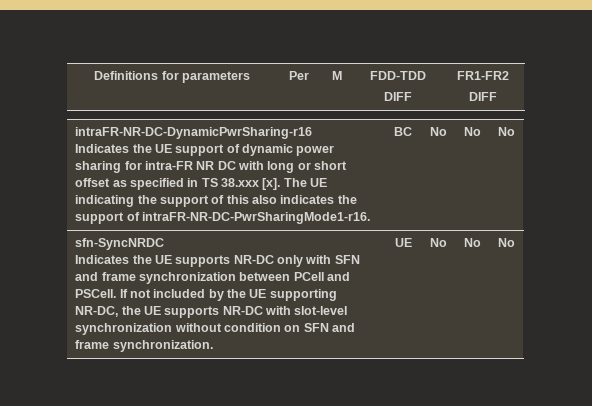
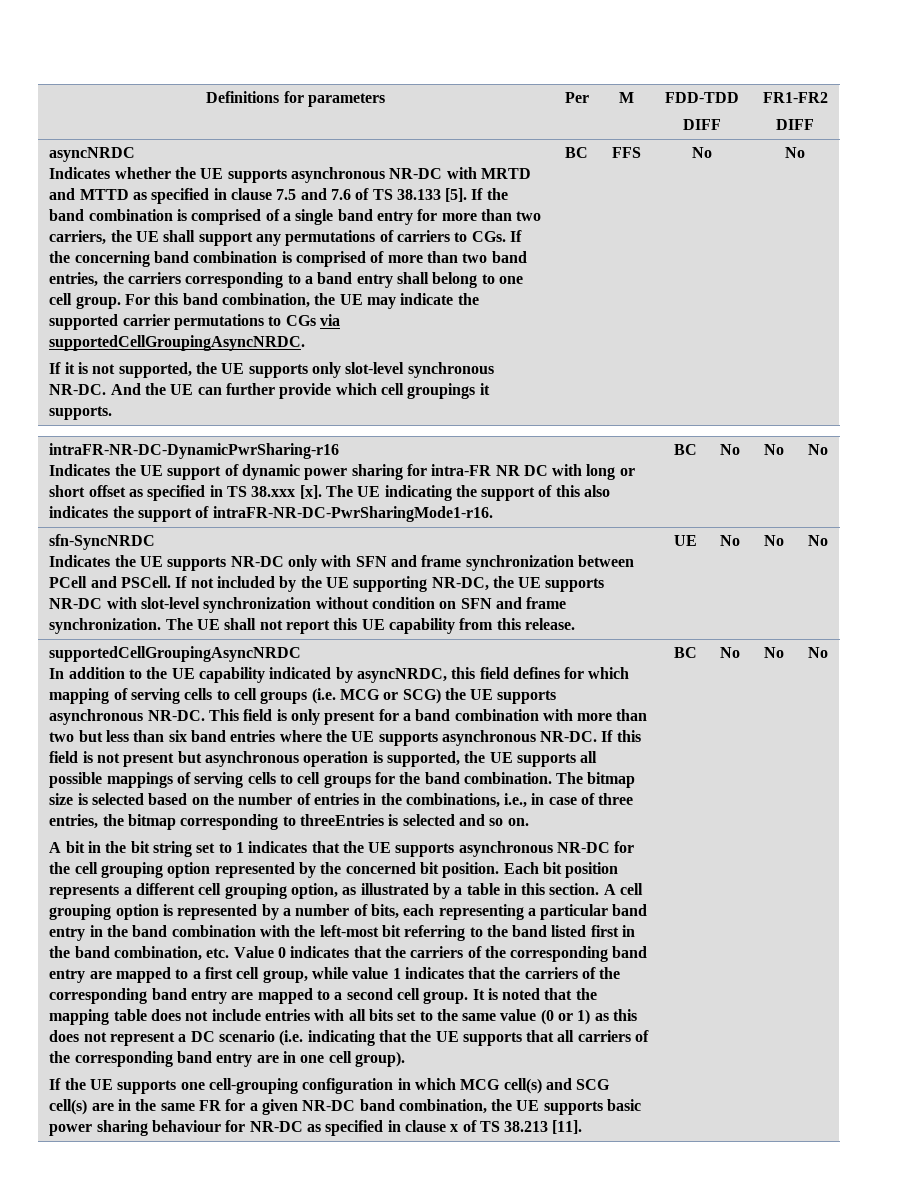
(497, 96) none -> [49,147,136,162] [49,167,531,183] [49,188,508,204] [49,209,542,225] [49,230,522,246] [49,251,527,267] [49,272,523,288] [49,293,479,309] [49,314,340,330] [49,335,306,351] [49,362,494,378] [49,383,490,399] [49,406,113,420] [565,147,588,158] [612,147,641,158] [691,147,712,158] [785,147,805,158] // asyncNRDC // Indicates whether the UE supports asynchronous NR-DC with MRTD and MTTD as specified in clause 7.5 and 7.6 of TS 38.133 [5]. If the band combination is comprised of a single band entry for more than two carriers, the UE shall support any permutations of carriers to CGs. If the concerning band combination is comprised of more than two band entries, the carriers corresponding to a band entry shall belong to one cell group. For this band combination, the UE may indicate the supported carrier permutations to CGs via supportedCellGroupingAsyncNRDC. // If it is not supported, the UE supports only slot-level synchronous NR-DC. And the UE can further provide which cell groupings it supports. | BC | FFS | No | No
[394,238,412,247] | UE -> [165,618,575,634] [673,535,697,546] [720,535,740,546] [763,535,784,546] [807,535,828,546] [49,646,302,662] [49,667,630,683] [49,688,557,704] [49,709,648,725] [49,730,641,746] [49,751,598,767] [49,772,636,788] [49,793,634,808] [49,814,529,830] [49,841,635,857] [49,862,619,878] [49,883,644,899] [49,904,648,920] [49,925,636,941] [49,946,648,962] [49,967,621,983] [49,988,597,1004] [49,1009,638,1025] [49,1030,650,1046] [49,1051,405,1067] [49,1078,611,1094] [49,1099,642,1115] [49,1120,583,1136] [673,647,697,658] The UE shall not report this UE capability from this release. | UE | No | No | No // supportedCellGroupingAsyncNRDC // In addition to the UE capability indicated by asyncNRDC, this field defines for which mapping of serving cells to cell groups (i.e. MCG or SCG) the UE supports asynchronous NR-DC. This field is only present for a band combination with more than two but less than six band entries where the UE supports asynchronous NR-DC. If this field is not present but asynchronous operation is supported, the UE supports all possible mappings of serving cells to cell groups for the band combination. The bitmap size is selected based on the number of entries in the combinations, i.e., in case of three entries, the bitmap corresponding to threeEntries is selected and so on. // A bit in the bit string set to 1 indicates that the UE supports asynchronous NR-DC for the cell grouping option represented by the concerned bit position. Each bit position represents a different cell grouping option, as illustrated by a table in this section. A cell grouping option is represented by a number of bits, each representing a particular band entry in the band combination with the left-most bit referring to the band listed first in the band combination, etc. Value 0 indicates that the carriers of the corresponding band entry are mapped to a first cell group, while value 1 indicates that the carriers of the corresponding band entry are mapped to a second cell group. It is noted that the mapping table does not include entries with all bits set to the same value (0 or 1) as this does not represent a DC scenario (i.e. indicating that the UE supports that all carriers of the corresponding band entry are in one cell group). // If the UE supports one cell-grouping configuration in which MCG cell(s) and SCG cell(s) are in the same FR for a given NR-DC band combination, the UE supports basic power sharing behaviour for NR-DC as specified in clause x of TS 38.213 [11]. | BC

